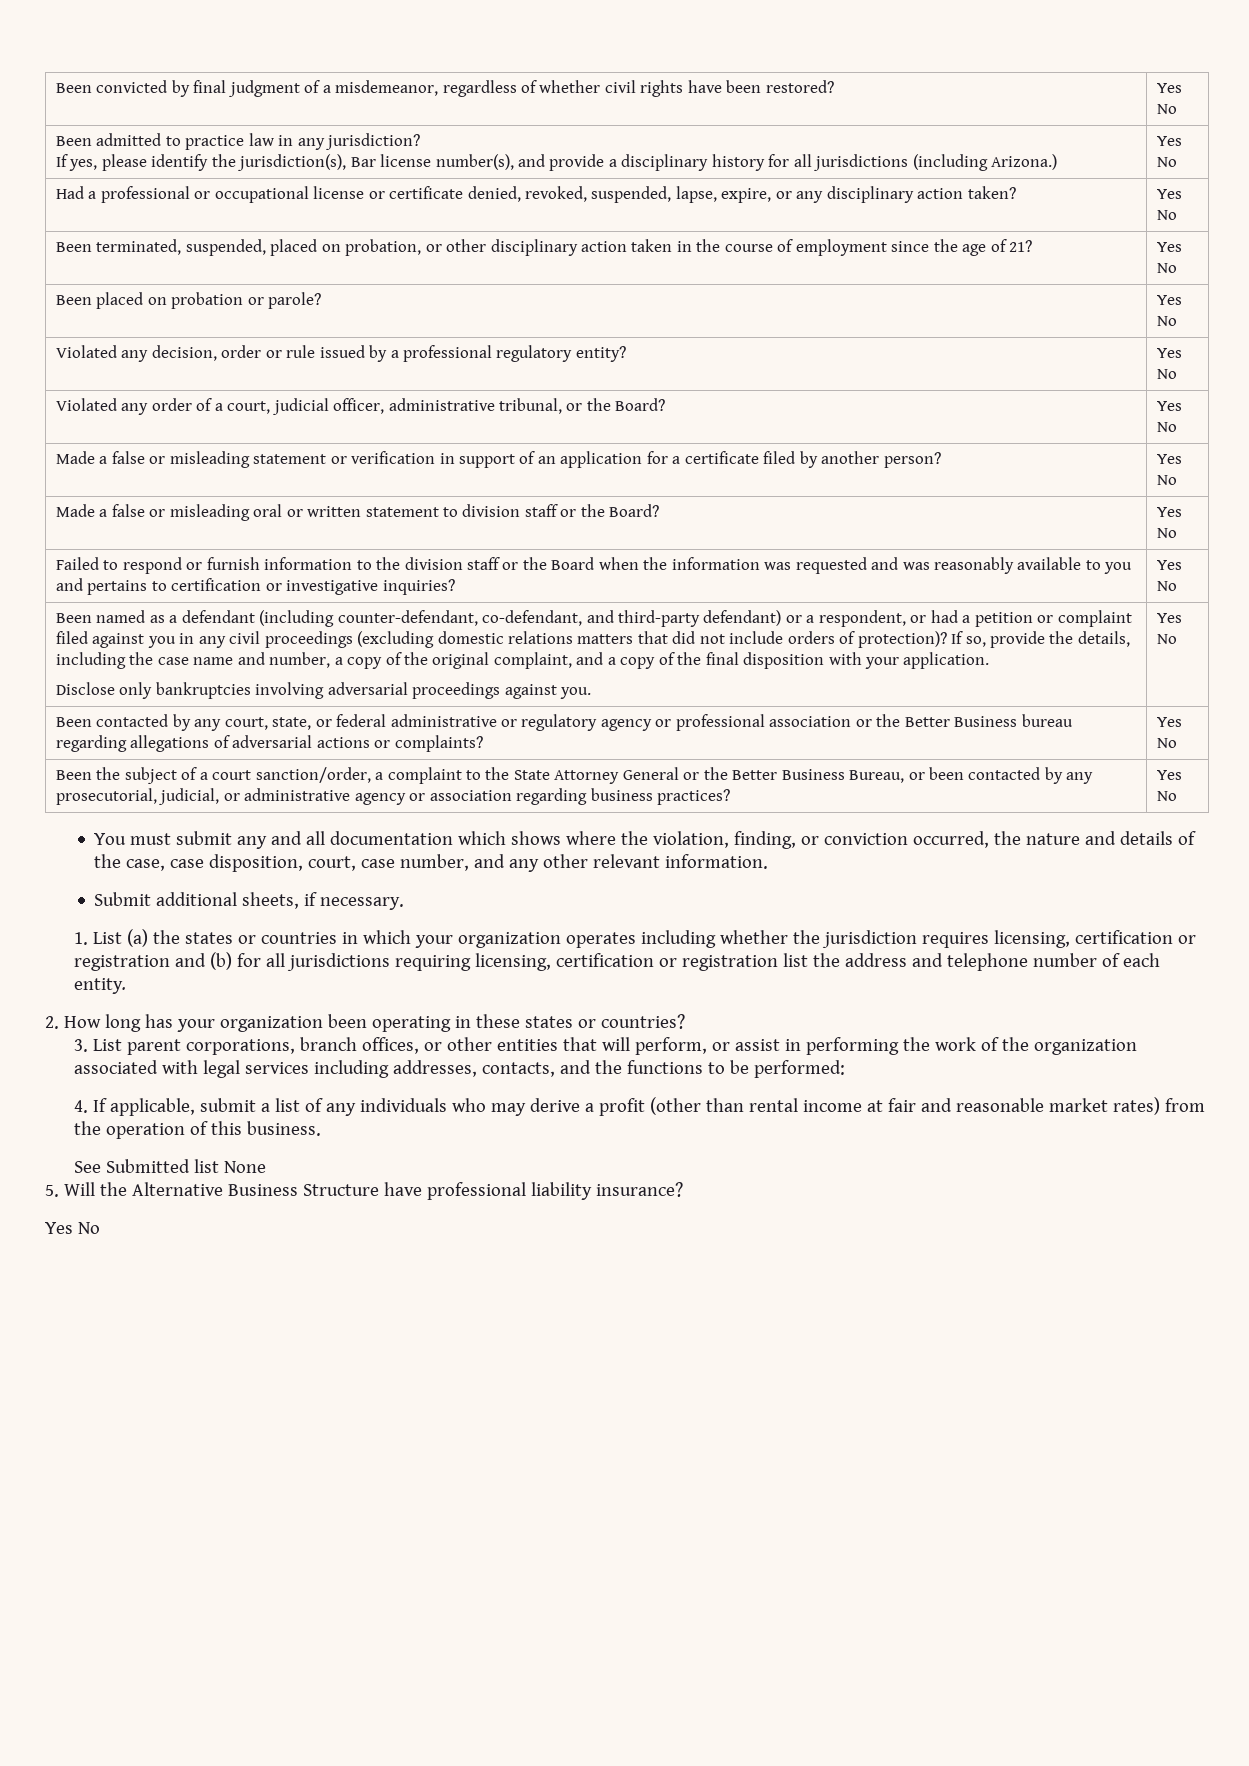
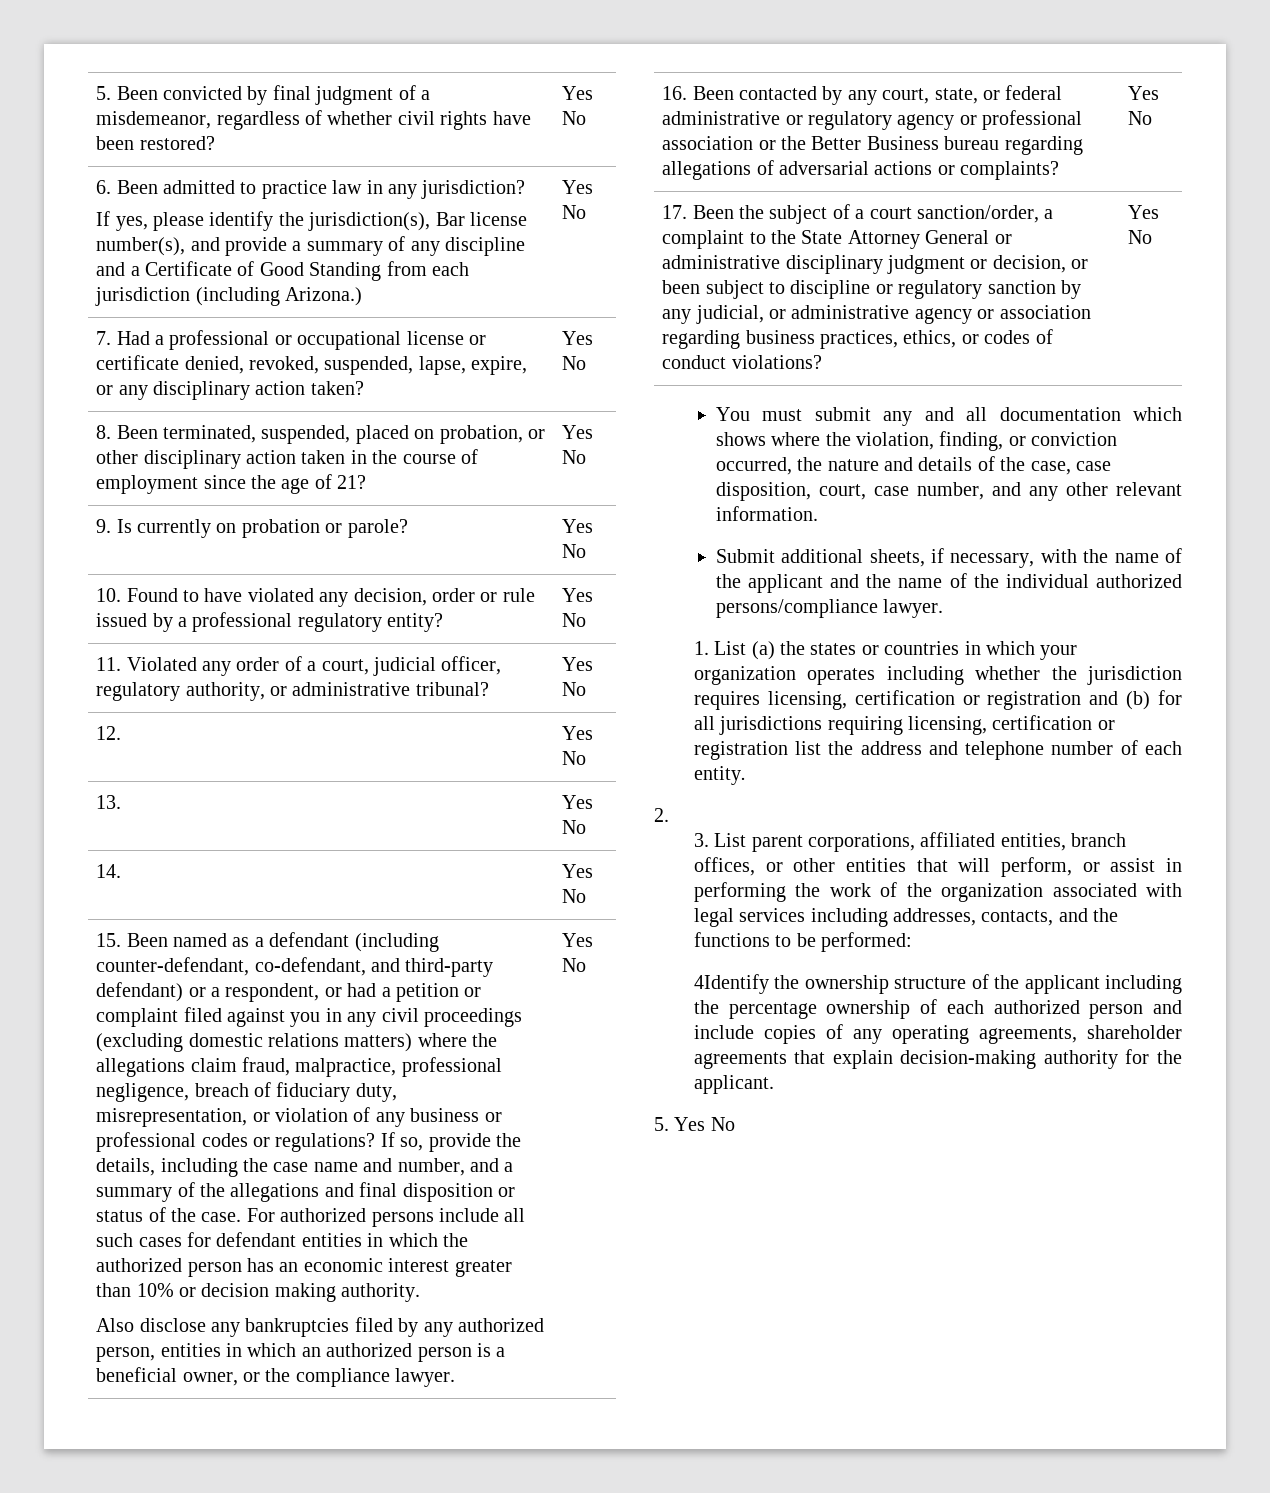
(55, 88) none -> [96,86,112,100] 5.
(1177, 109) none -> [96,180,112,194] 6.
[621,154,909,171] disciplinary history for all jurisdictions -> [306,236,526,256] [96,261,470,281] [95,287,191,306] summary of any discipline and a Certificate of Good Standing from each jurisdiction
(1177, 162) none -> [96,331,112,345] 7.
(1177, 215) none -> [96,425,112,439] 8.
[55,292,144,309] Been placed -> [96,519,212,538] 9. Is currently
[55,345,117,358] Violated -> [96,588,314,602] 10. Found to have violated
(1177, 374) none -> [96,657,122,671] 11.
[388,398,666,414] [1156,401,1182,411] [1156,422,1177,432] [55,451,941,468] [1156,454,1182,464] [1156,475,1177,485] [55,504,660,521] [1156,507,1182,517] [1156,528,1177,538] [55,557,1133,574] [55,578,455,595] [1156,560,1182,570] [1156,581,1177,591] administrative tribunal, or the Board? | Yes No // Made a false or misleading statement or verification in support of an application for a certificate filed by another person? | Yes No // Made a false or misleading oral or written statement to division staff or the Board? | Yes No // Failed to respond or furnish information to the division staff or the Board when the information was requested and was reasonably available to you and pertains to certification or investigative inquiries? | Yes No // -> [96,682,489,701] [562,657,594,671] [562,682,587,696] [96,726,122,740] [562,726,594,740] [562,751,587,765] [96,795,122,809] [562,795,594,809] [562,820,587,834] [96,864,122,878] [562,864,594,878] [562,889,587,903] [96,933,122,947] regulatory authority, or administrative tribunal? | Yes No // 12. | Yes No // 13. | Yes No // 14. | Yes No // 15.
[577,631,947,648] matters that did not include orders of protection)? -> [344,1033,498,1052] [96,1057,502,1077] [96,1082,397,1102] [96,1107,502,1127] [96,1132,376,1152] matters) where the allegations claim fraud, malpractice, professional negligence, breach of fiduciary duty, misrepresentation, or violation of any business or professional codes or regulations?
[334,652,990,669] [55,682,592,699] [1156,613,1182,623] [1156,634,1177,644] a copy of the original complaint, and a copy of the final disposition with your application. // Disclose only bankruptcies involving adversarial proceedings against you. | Yes No // -> [470,1158,514,1172] [96,1182,516,1202] [96,1207,526,1227] [96,1232,469,1247] [96,1258,512,1277] [96,1283,421,1302] [96,1317,545,1337] [96,1343,506,1362] [96,1367,456,1387] [562,933,594,947] [562,958,587,972] [662,86,688,100] and a summary of the allegations and final disposition or status of the case. For authorized persons include all such cases for defendant entities in which the authorized person has an economic interest greater than 10% or decision making authority. // Also disclose any bankruptcies filed by any authorized person, entities in which an authorized person is a beneficial owner, or the compliance lawyer. | Yes No // 16.
(1177, 743) none -> [662,205,688,219] 17.
[703,767,1094,784] [55,788,157,805] the Better Business Bureau, or been contacted by any prosecutorial, -> [662,255,1089,274] [662,280,1082,299] [662,309,692,324] administrative disciplinary judgment or decision, or been subject to discipline or regulatory sanction by any
[657,789,731,805] practices? -> [820,329,1053,349] [662,355,822,369] practices, ethics, or codes of conduct violations?
[320,897,405,910] necessary. -> [950,548,1182,568] [715,573,1182,593] [715,599,944,618] necessary, with the name of the applicant and the name of the individual authorized persons/compliance lawyer.
[63,1014,685,1032] How long has your organization been operating in these states or countries? -> (669, 815) none
(295, 1047) none -> [920,832,1066,851] affiliated entities,
[73,1097,1205,1116] [73,1121,321,1139] [73,1159,266,1173] [45,1182,683,1200] 4. If applicable, submit a list of any individuals who may derive a profit (other than rental income at fair and reasonable market rates) from the operation of this business. // See Submitted list None // 5. Will the Alternative Business Structure have professional liability insurance? // -> [693,974,1182,994] [693,999,1182,1019] [693,1024,1182,1044] [693,1049,1182,1069] [693,1075,774,1094] [654,1117,669,1131] 4Identify the ownership structure of the applicant including the percentage ownership of each authorized person and include copies of any operating agreements, shareholder agreements that explain decision-making authority for the applicant. // 5.

